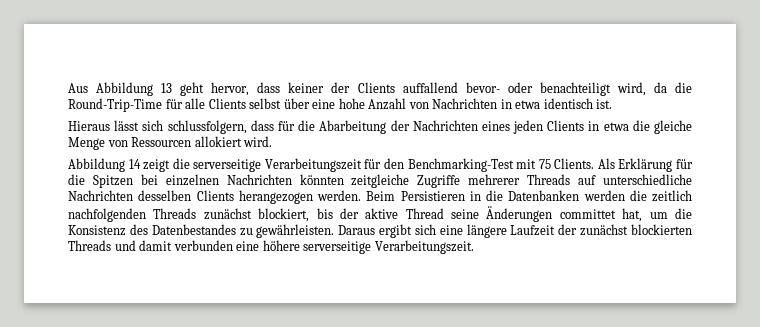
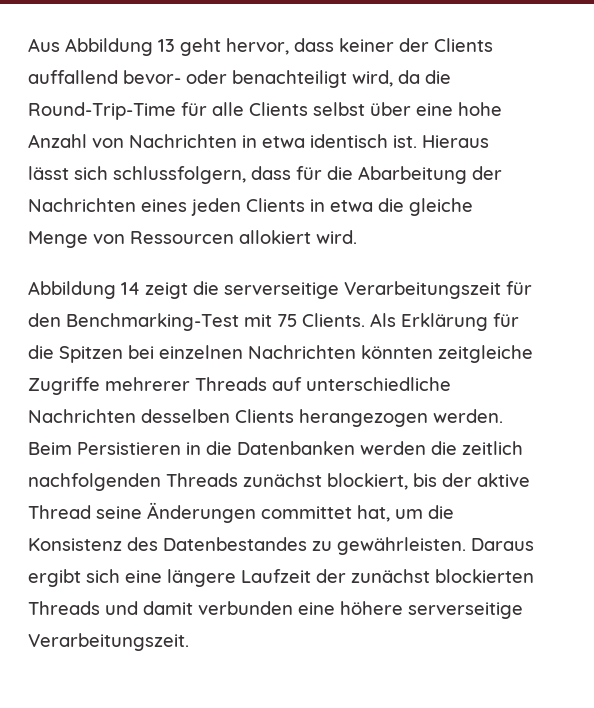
(613, 104) // -> (417, 141) none

